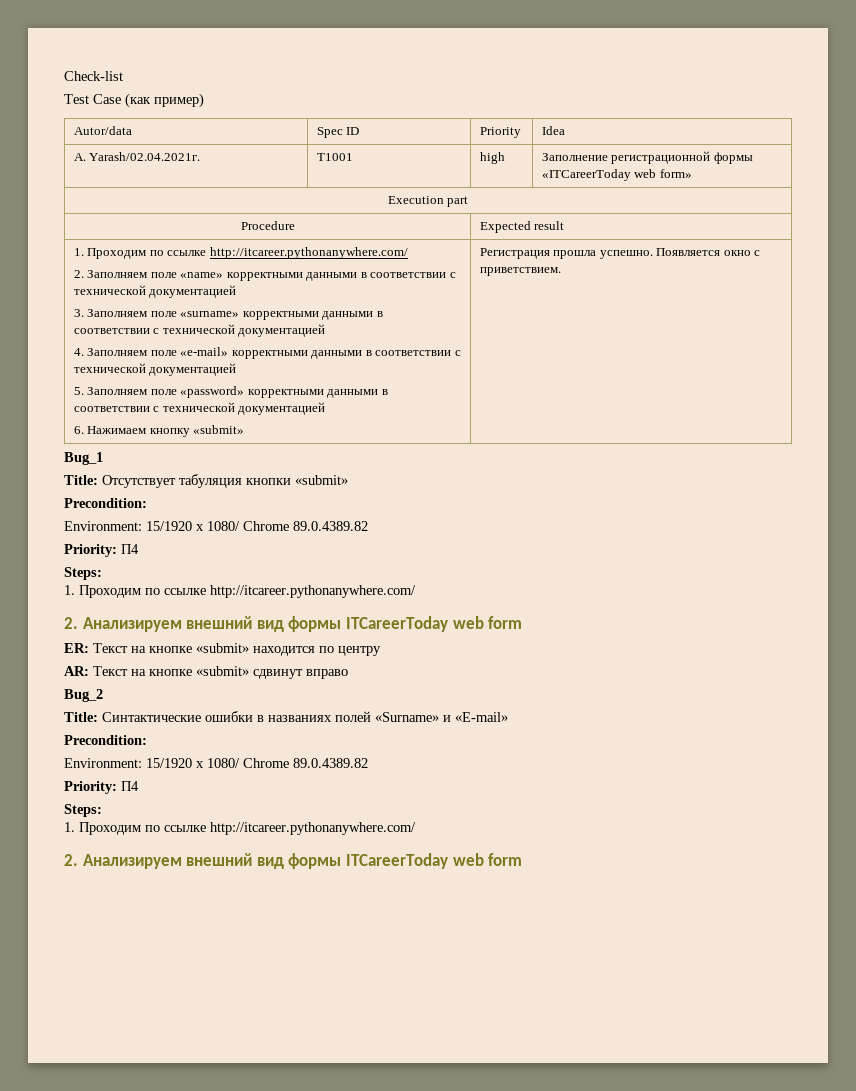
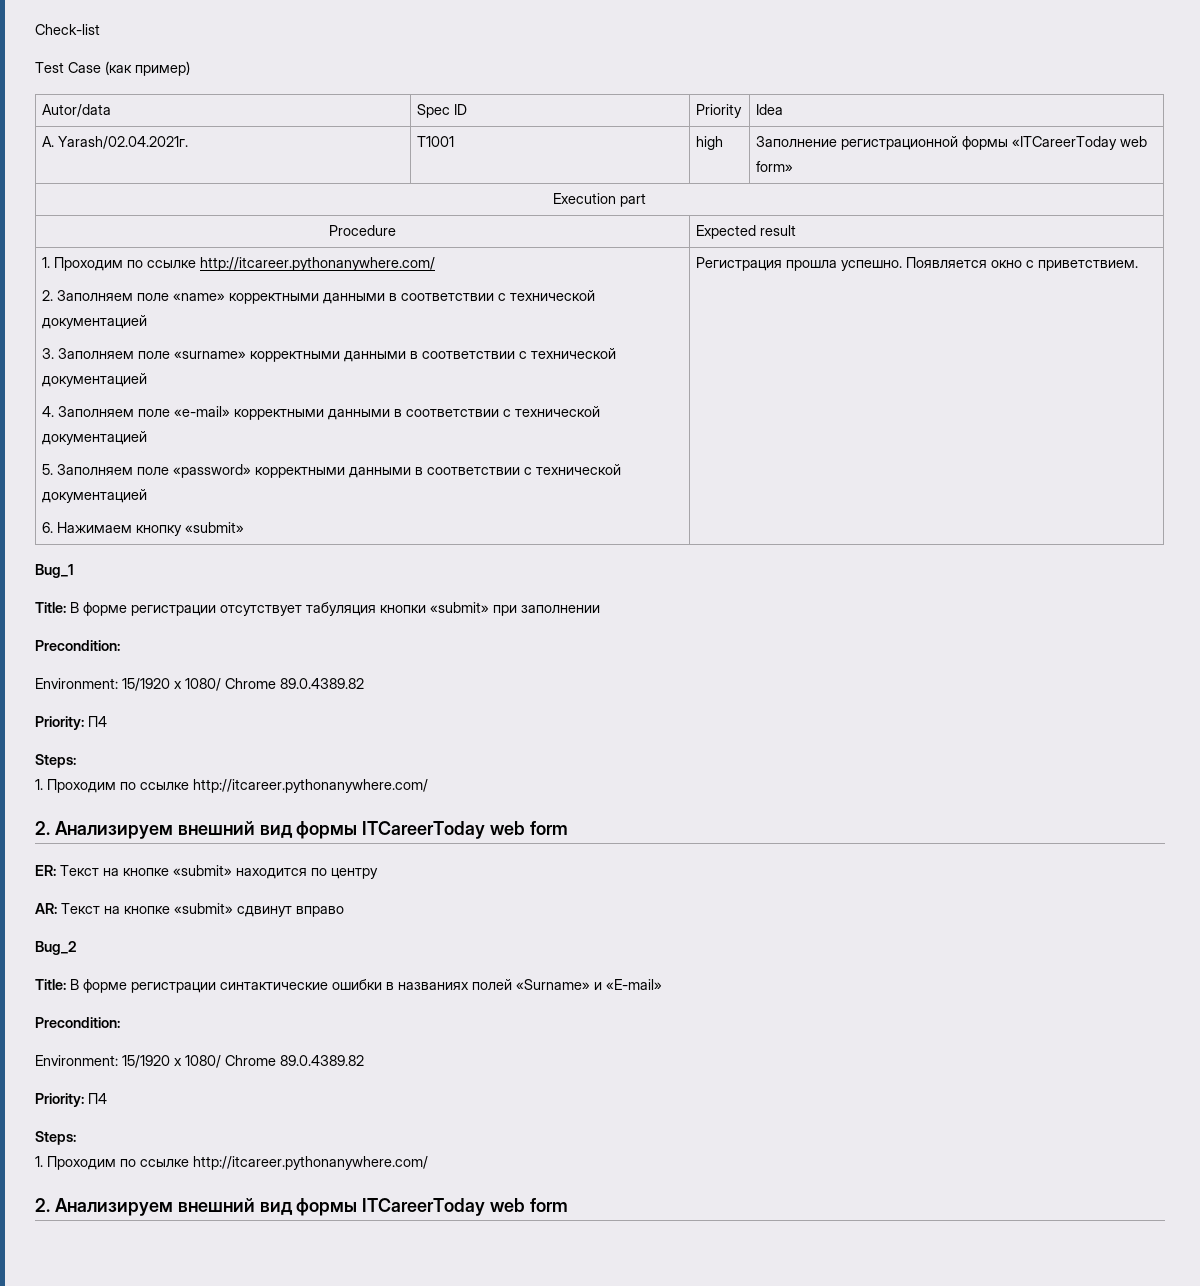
[102,475,176,488] Отсутствует -> [70,602,302,616] В форме регистрации отсутствует
(348, 480) none -> [493,605,600,616] при заполнении
[102,712,201,722] Синтактические -> [70,979,328,993] В форме регистрации синтактические

